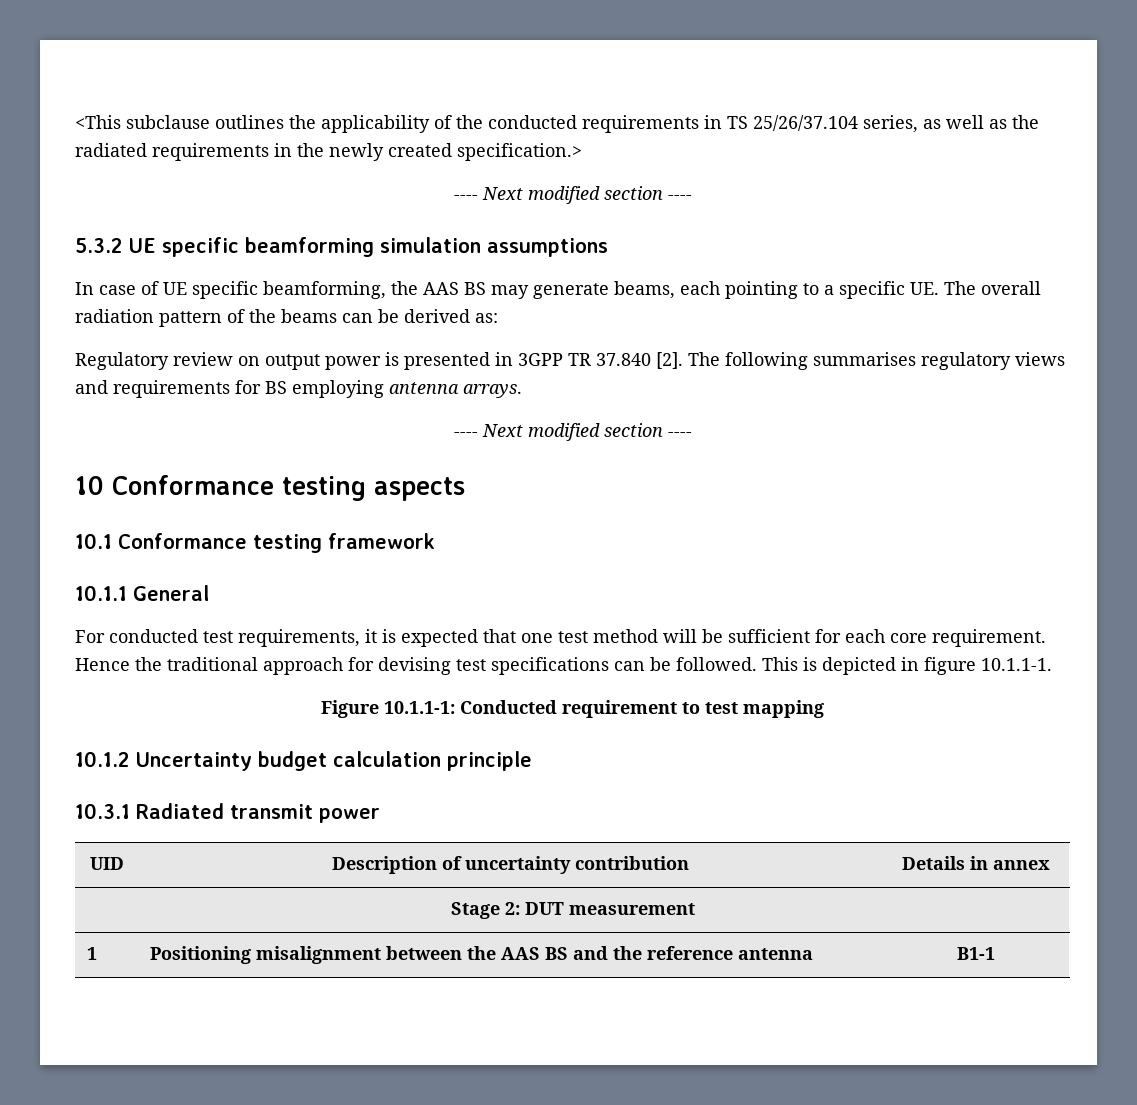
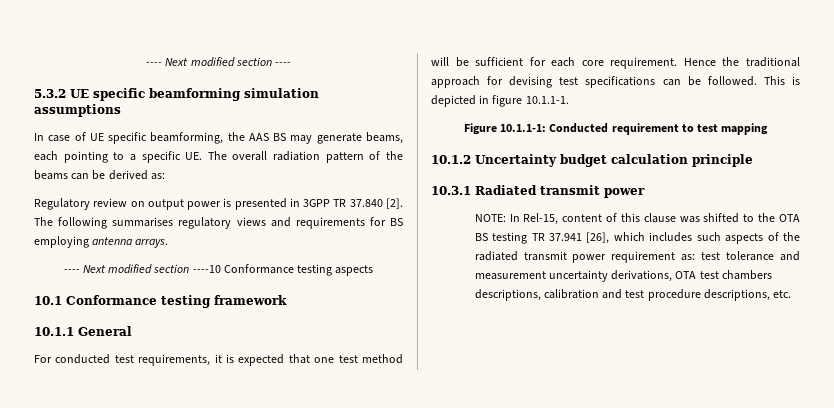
[75,115,1039,133] [75,143,582,161] <This subclause outlines the applicability of the conducted requirements in TS 25/26/37.104 series, as well as the radiated requirements in the newly created specification.> // -> (146, 64) none
[667,432,692,437] [75,476,104,495] ---- // 10 -> [192,265,221,273] ----10
[90,857,124,870] [331,856,689,874] [901,856,1050,870] [450,902,695,919] [87,947,98,960] [150,946,814,964] [956,947,995,960] // UID | Description of uncertainty contribution | Details in annex // Stage 2: DUT measurement // 1 | Positioning misalignment between the AAS BS and the reference antenna | B1-1 -> [474,213,800,225] [474,232,800,244] [474,251,800,263] [474,270,772,282] [474,289,792,301] // NOTE: In Rel-15, content of this clause was shifted to the OTA BS testing TR 37.941 [26], which includes such aspects of the radiated transmit power requirement as: test tolerance and measurement uncertainty derivations, OTA test chambers descriptions, calibration and test procedure descriptions, etc.

